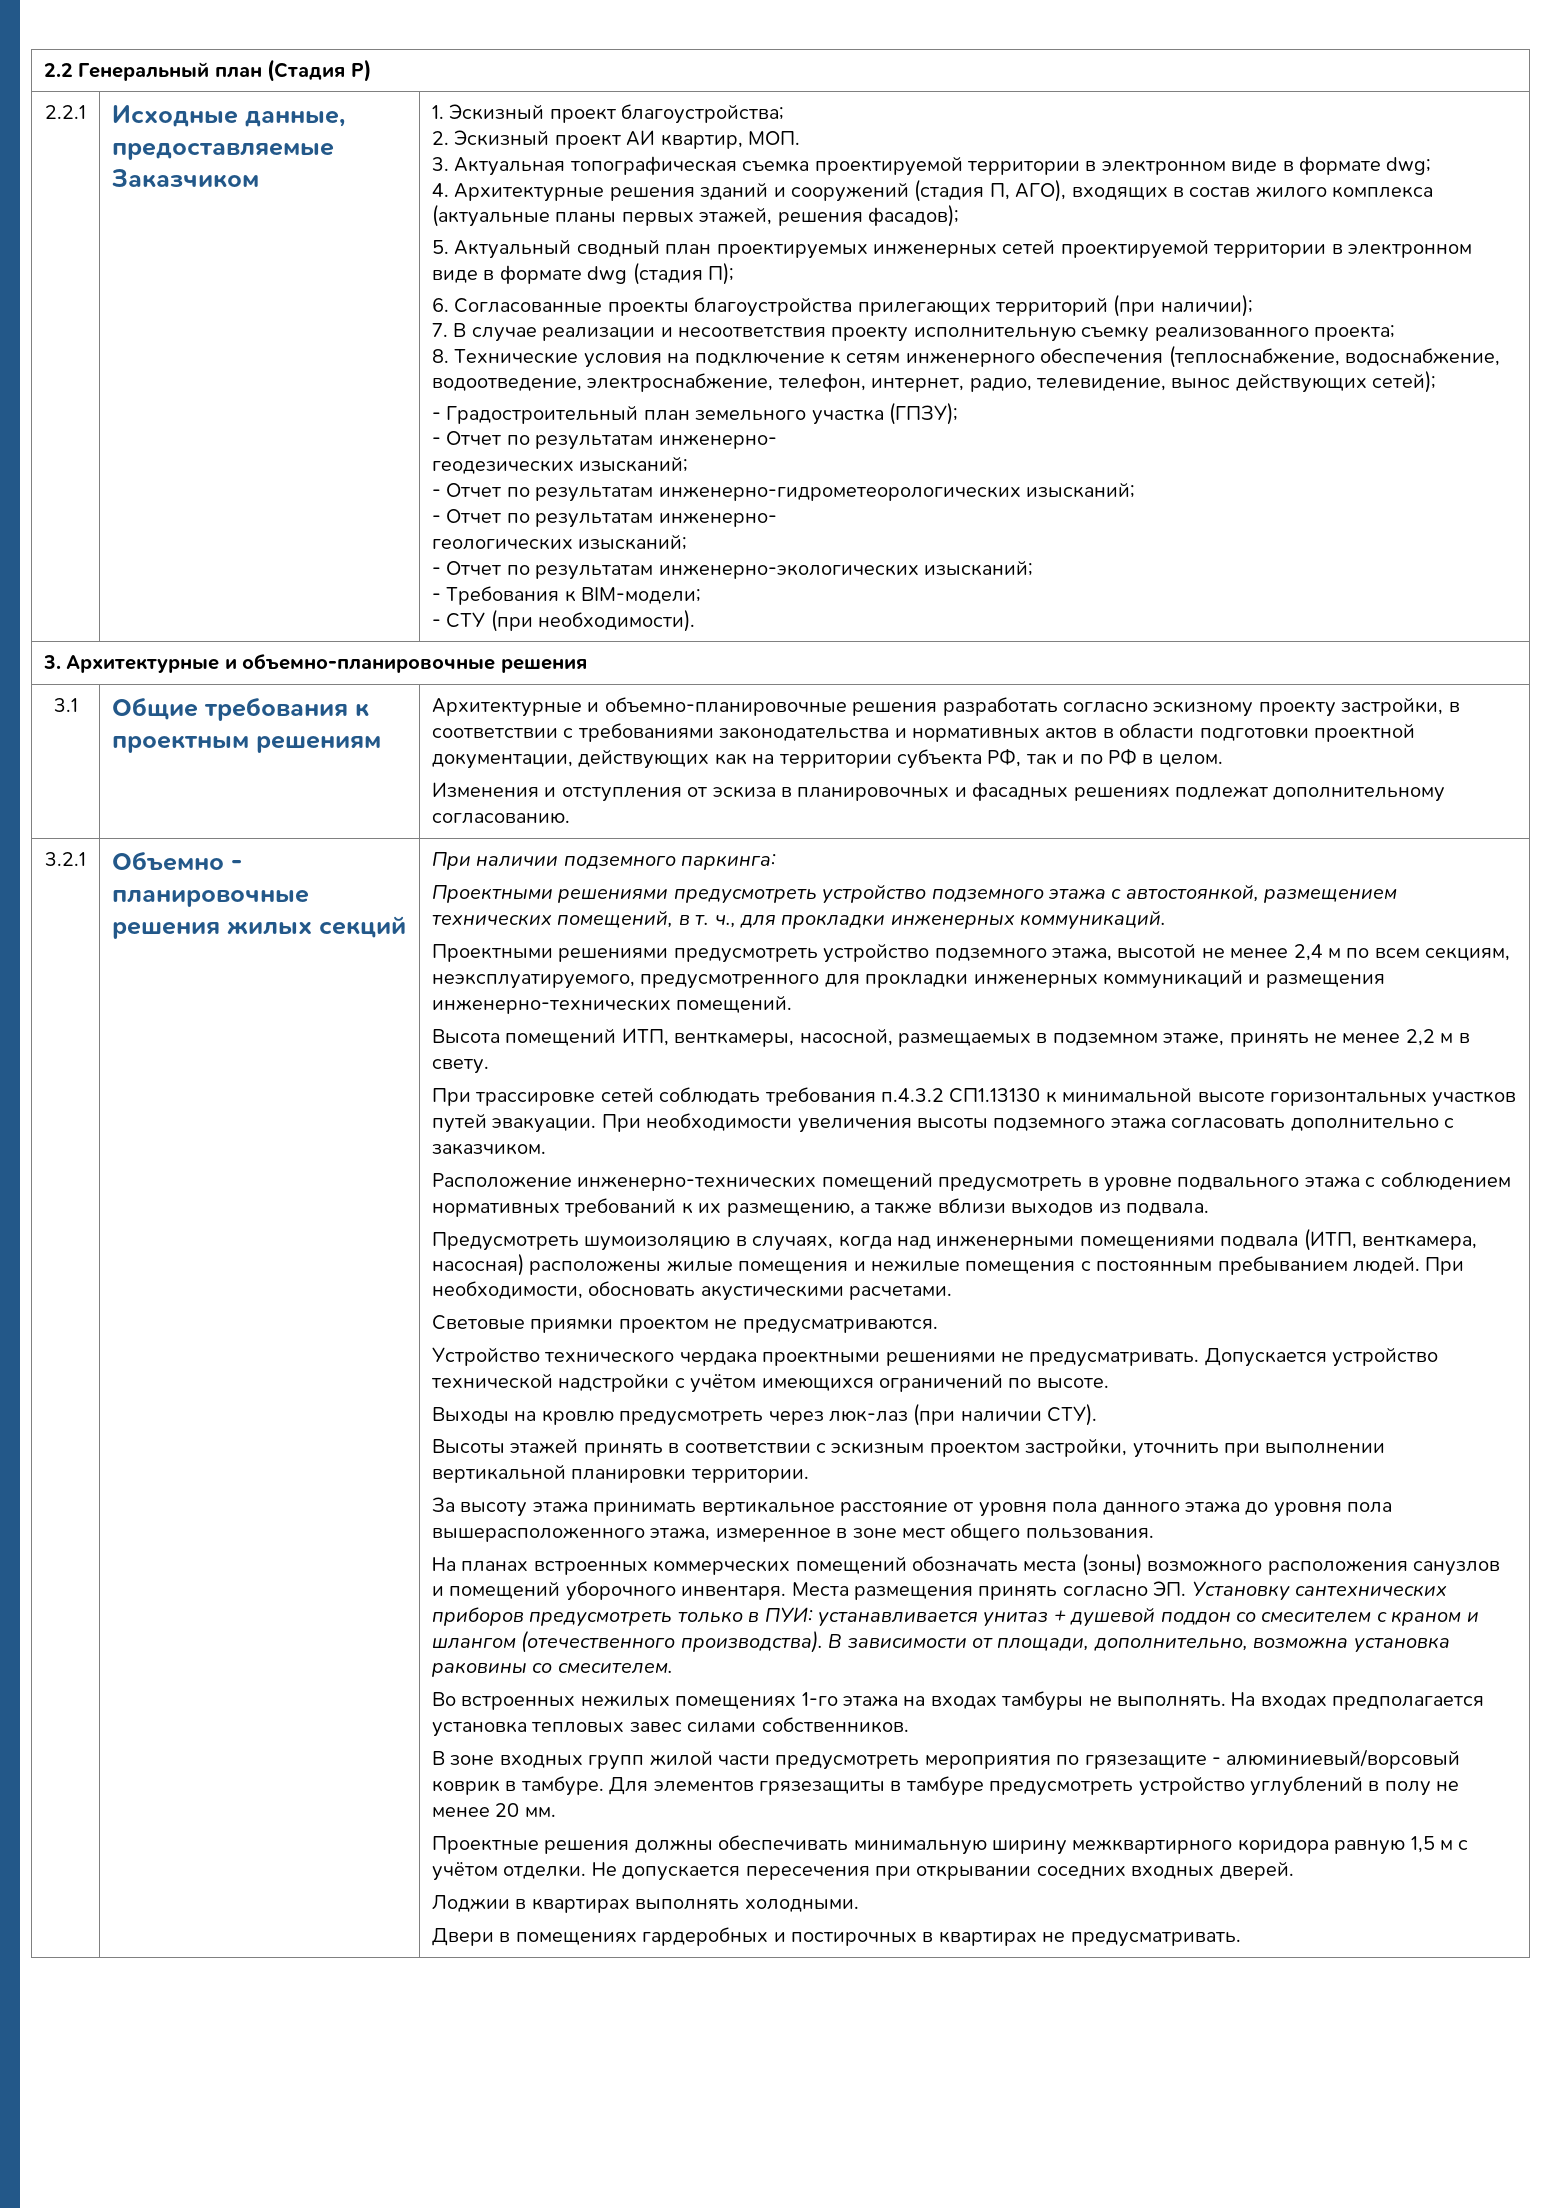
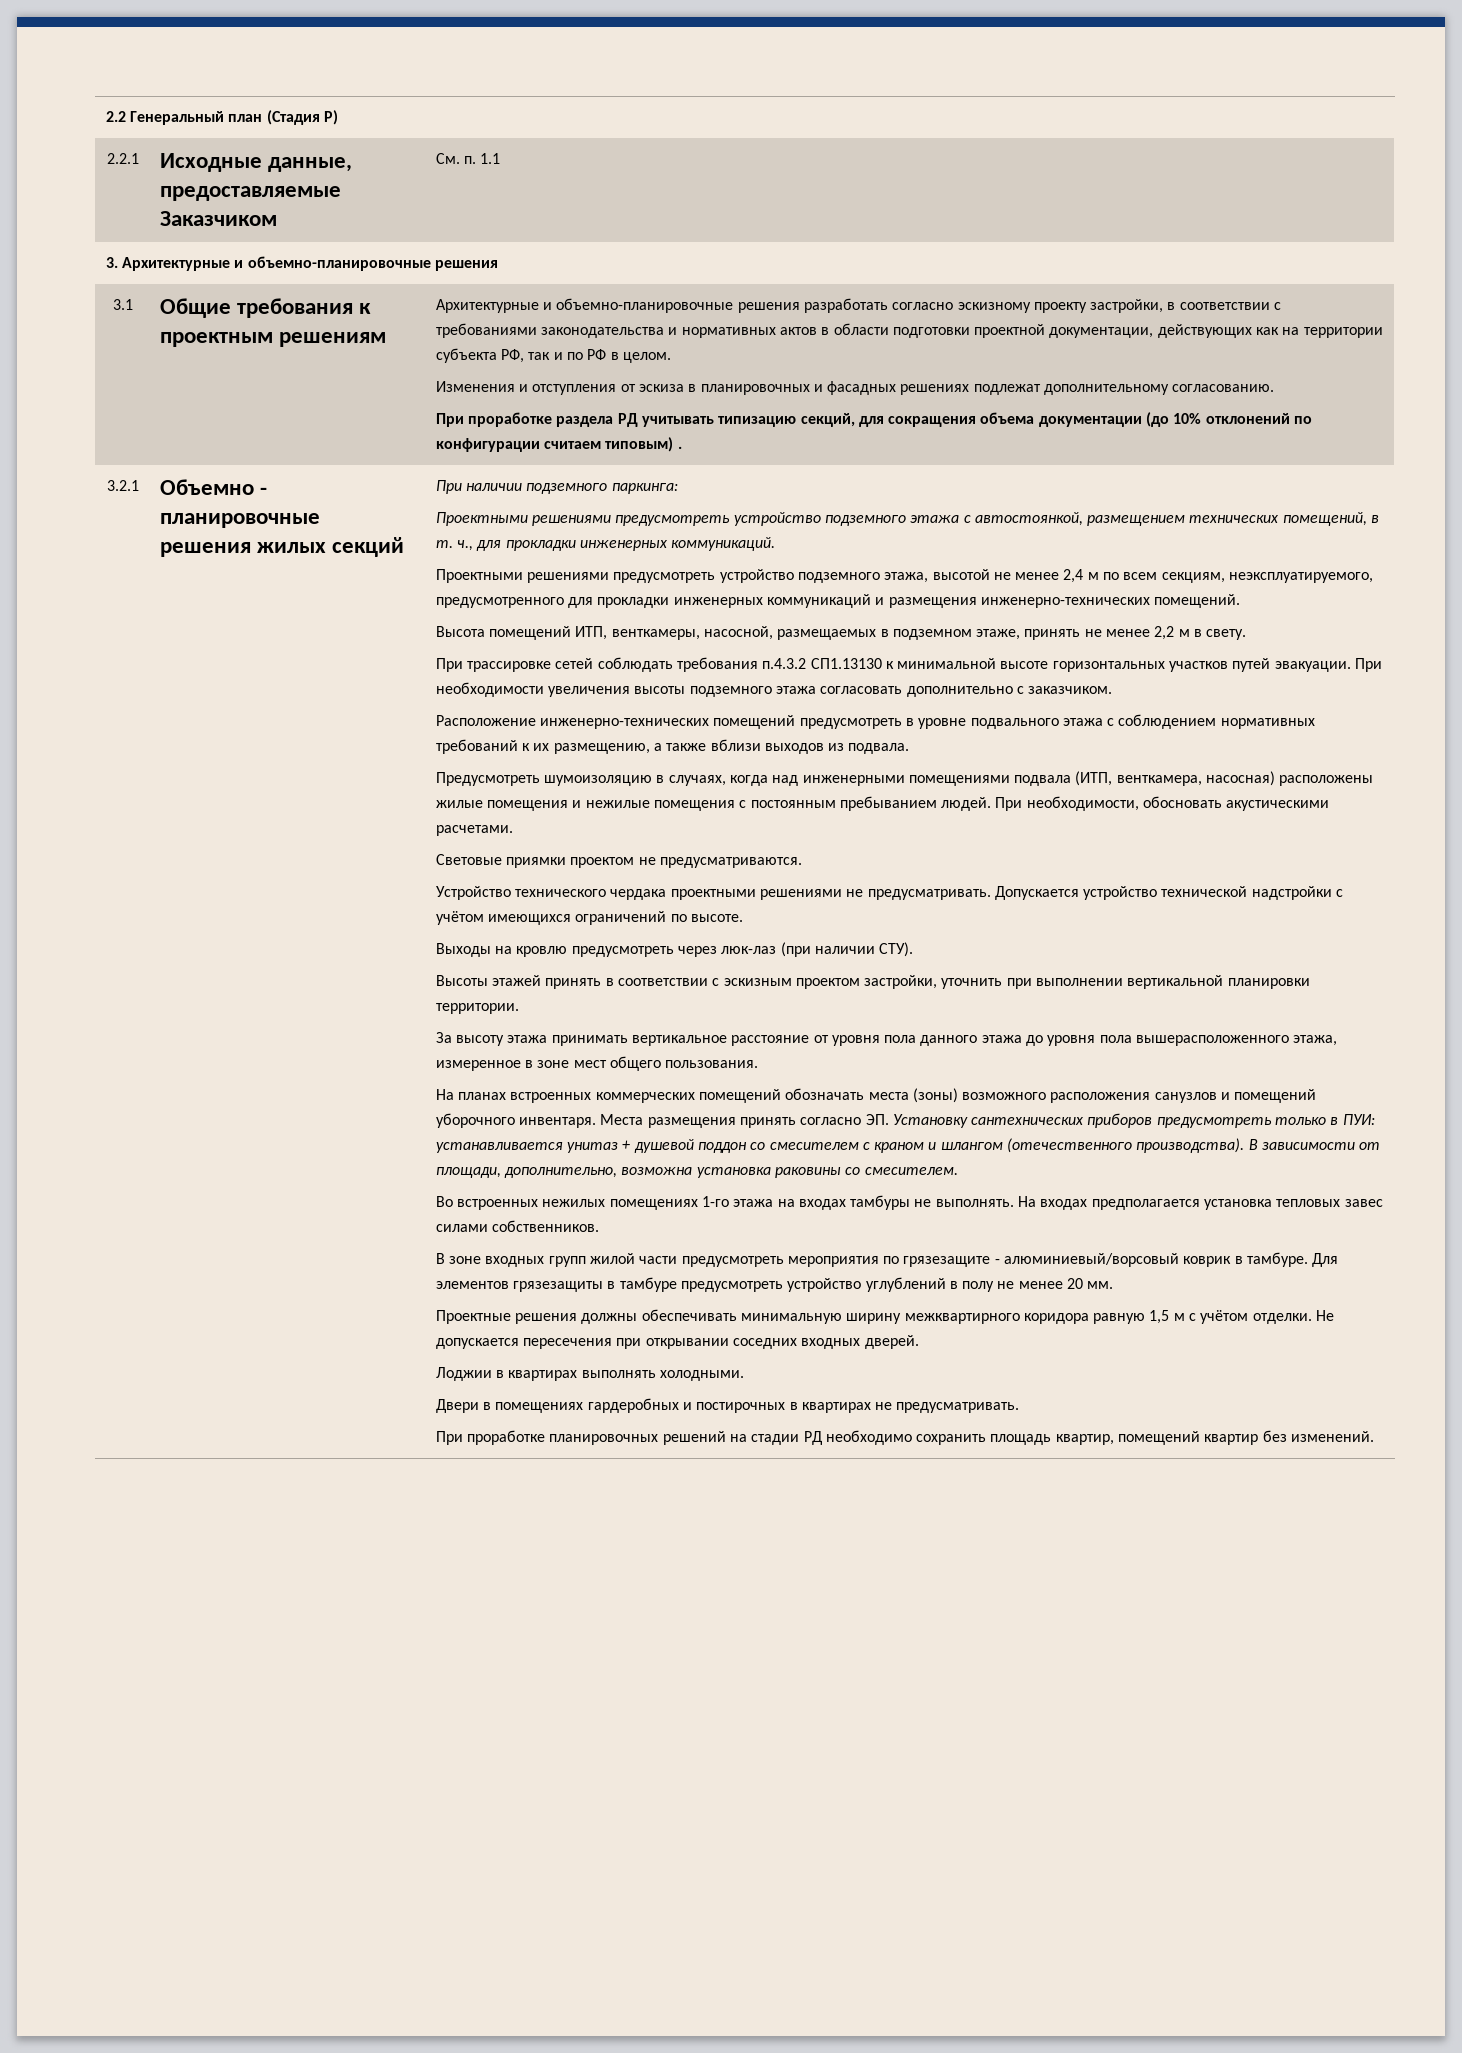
[432,104,785,124] [432,130,801,149] [432,156,1432,176] [432,179,1434,202] [432,204,960,227] [432,239,1473,259] [432,262,735,285] [432,294,1253,317] [432,323,1396,342] [432,345,1501,368] [432,370,1437,393] [432,402,959,425] [432,431,777,450] [432,456,689,474] [432,482,1136,502] [432,509,777,528] [432,534,688,550] [432,560,1034,580] [432,586,702,605] [432,609,696,632] 1. Эскизный проект благоустройства; // 2. Эскизный проект АИ квартир, МОП. // 3. Актуальная топографическая съемка проектируемой территории в электронном виде в формате dwg; // 4. Архитектурные решения зданий и сооружений (стадия П, АГО), входящих в состав жилого комплекса (актуальные планы первых этажей, решения фасадов); // 5. Актуальный сводный план проектируемых инженерных сетей проектируемой территории в электронном виде в формате dwg (стадия П); // 6. Согласованные проекты благоустройства прилегающих территорий (при наличии); // 7. В случае реализации и несоответствия проекту исполнительную съемку реализованного проекта; // 8. Технические условия на подключение к сетям инженерного обеспечения (теплоснабжение, водоснабжение, водоотведение, электроснабжение, телефон, интернет, радио, телевидение, вынос действующих сетей); // - Градостроительный план земельного участка (ГПЗУ); // - Отчет по результатам инженерно- // геодезических изысканий; // - Отчет по результатам инженерно-гидрометеорологических изысканий; // - Отчет по результатам инженерно- // геологических изысканий; // - Отчет по результатам инженерно-экологических изысканий; // - Требования к BIM-модели; // - СТУ (при необходимости). -> [435,153,501,164] См. п. 1.1
(571, 818) none -> [435,412,1313,427] [435,437,682,452] // При проработке раздела РД учитывать типизацию секций, для сокращения объема документации (до 10% отклонений по конфигурации считаем типовым) .
(1241, 1939) none -> [435,1430,1375,1445] // При проработке планировочных решений на стадии РД необходимо сохранить площадь квартир, помещений квартир без изменений.

